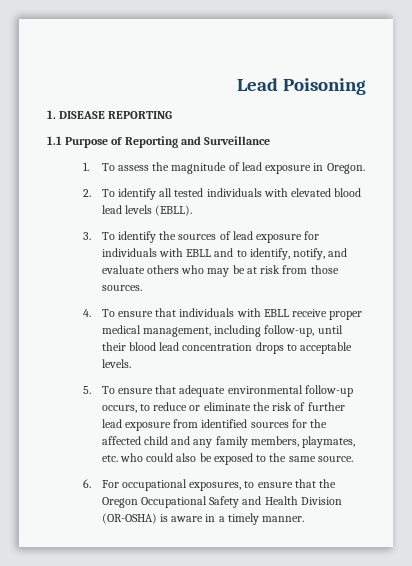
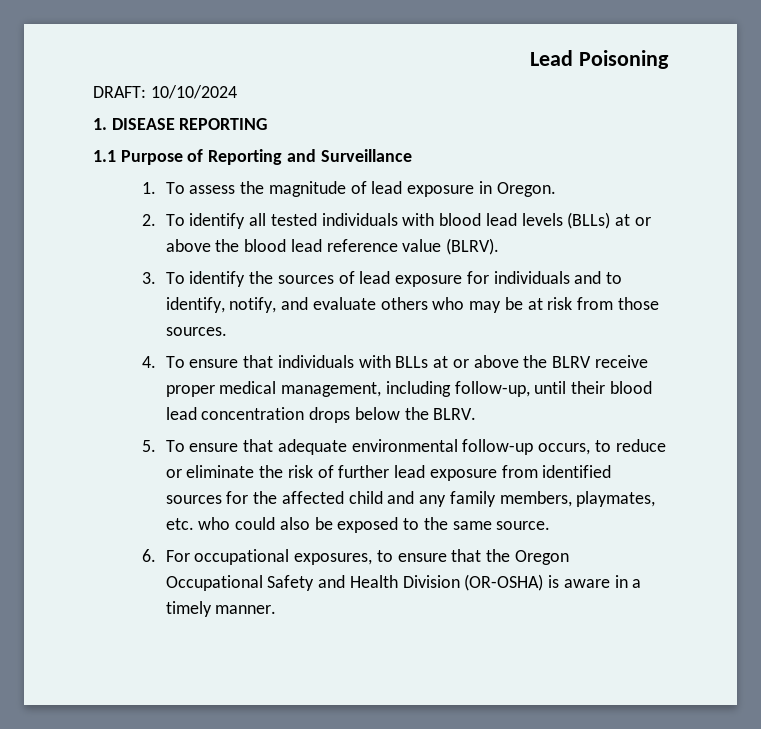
(366, 86) none -> [93,85,237,99] // DRAFT: 10/10/2024
[291,188,332,197] elevated -> (435, 219) none
[155,205,193,216] (EBLL). -> [567,212,651,229] [165,238,500,255] (BLLs) at or above the blood lead reference value (BLRV).
[158,248,212,257] with EBLL -> (570, 277) none
[263,309,289,317] EBLL -> [395,355,591,368] BLLs at or above the BLRV
[286,342,353,354] [101,359,131,368] to acceptable levels. -> [354,407,477,420] below the BLRV.

